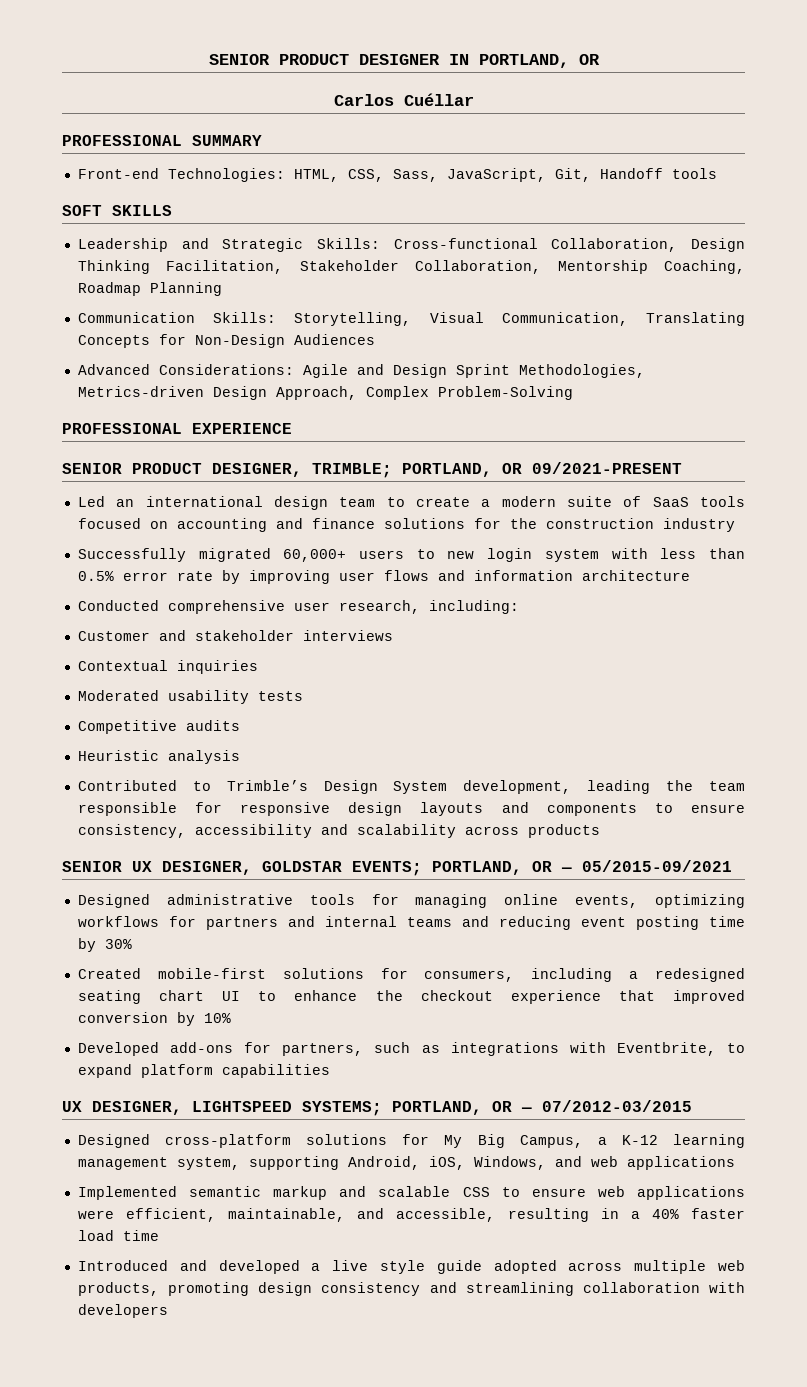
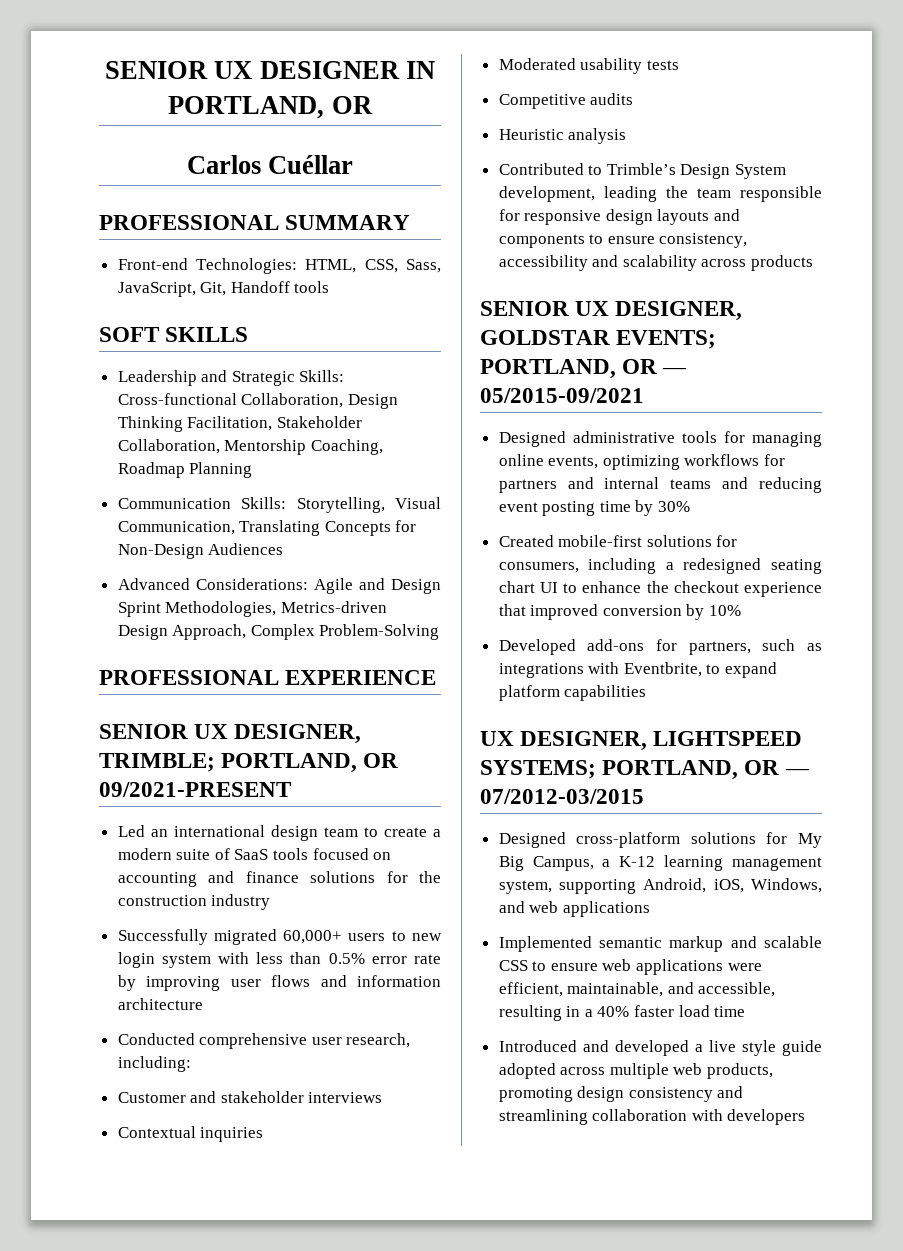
[208,54,349,65] SENIOR PRODUCT -> [105,61,253,79] SENIOR UX
[132,463,202,474] PRODUCT -> [194,724,229,739] UX

